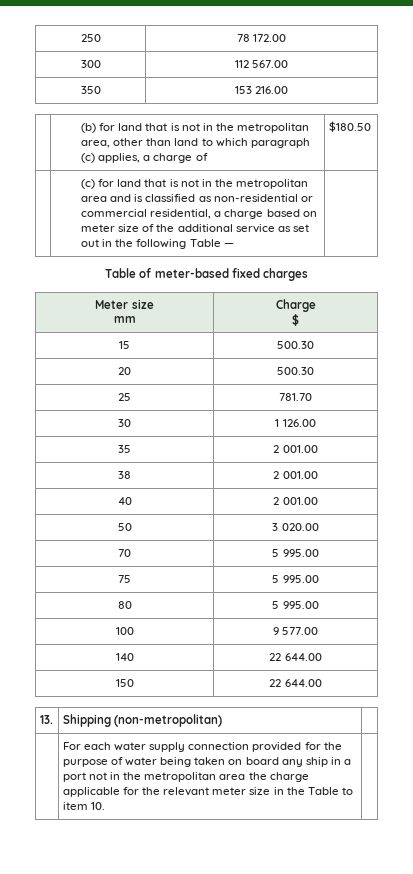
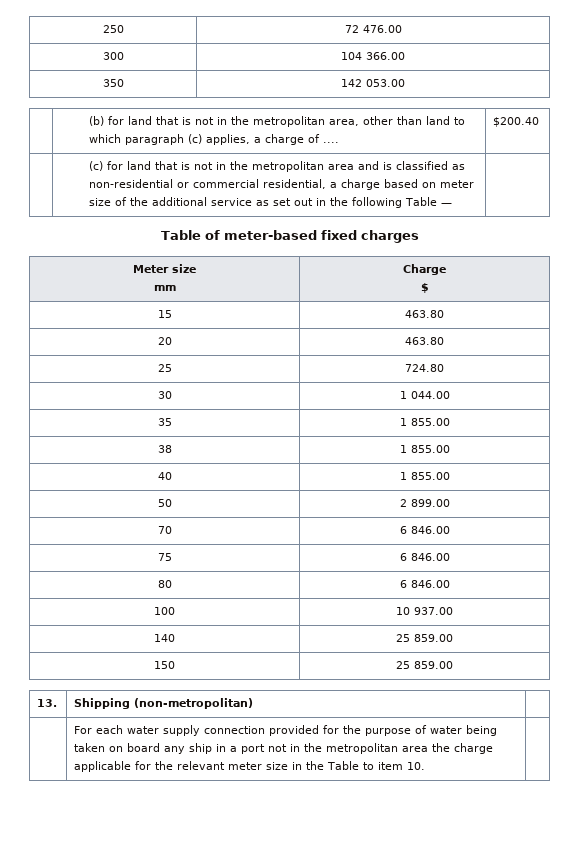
[236,34,287,42] 78 172.00 -> [344,25,402,33] 72 476.00
[234,60,289,68] 112 567.00 -> [341,52,405,60] 104 366.00
[234,86,289,94] 153 216.00 -> [341,79,405,87] 142 053.00
[328,121,371,132] | $180.50 -> [322,142,339,143] [493,117,540,127] .... | $200.40
[277,341,314,349] 500.30 -> [405,310,444,318] 463.80
[277,367,314,375] 500.30 -> [405,337,444,345] 463.80
[279,393,312,401] 781.70 -> [405,364,444,372] 724.80
[282,419,316,427] 126.00 -> [410,391,450,399] 044.00
[273,445,318,453] 2 001.00 -> [399,418,450,426] 1 855.00
[273,471,318,479] 2 001.00 -> [399,445,450,453] 1 855.00
[273,497,318,505] 2 001.00 -> [399,472,450,480] 1 855.00
[272,523,319,531] 3 020.00 -> [399,499,450,507] 2 899.00
[272,549,319,557] 5 995.00 -> [399,526,450,534] 6 846.00
[272,575,319,583] 5 995.00 -> [399,553,450,561] 6 846.00
[272,601,319,609] 5 995.00 -> [399,580,450,588] 6 846.00
[272,627,319,635] 9 577.00 -> [396,607,453,615] 10 937.00
[269,653,322,661] 22 644.00 -> [396,634,453,642] 25 859.00
[269,679,322,687] 22 644.00 -> [396,661,453,669] 25 859.00

